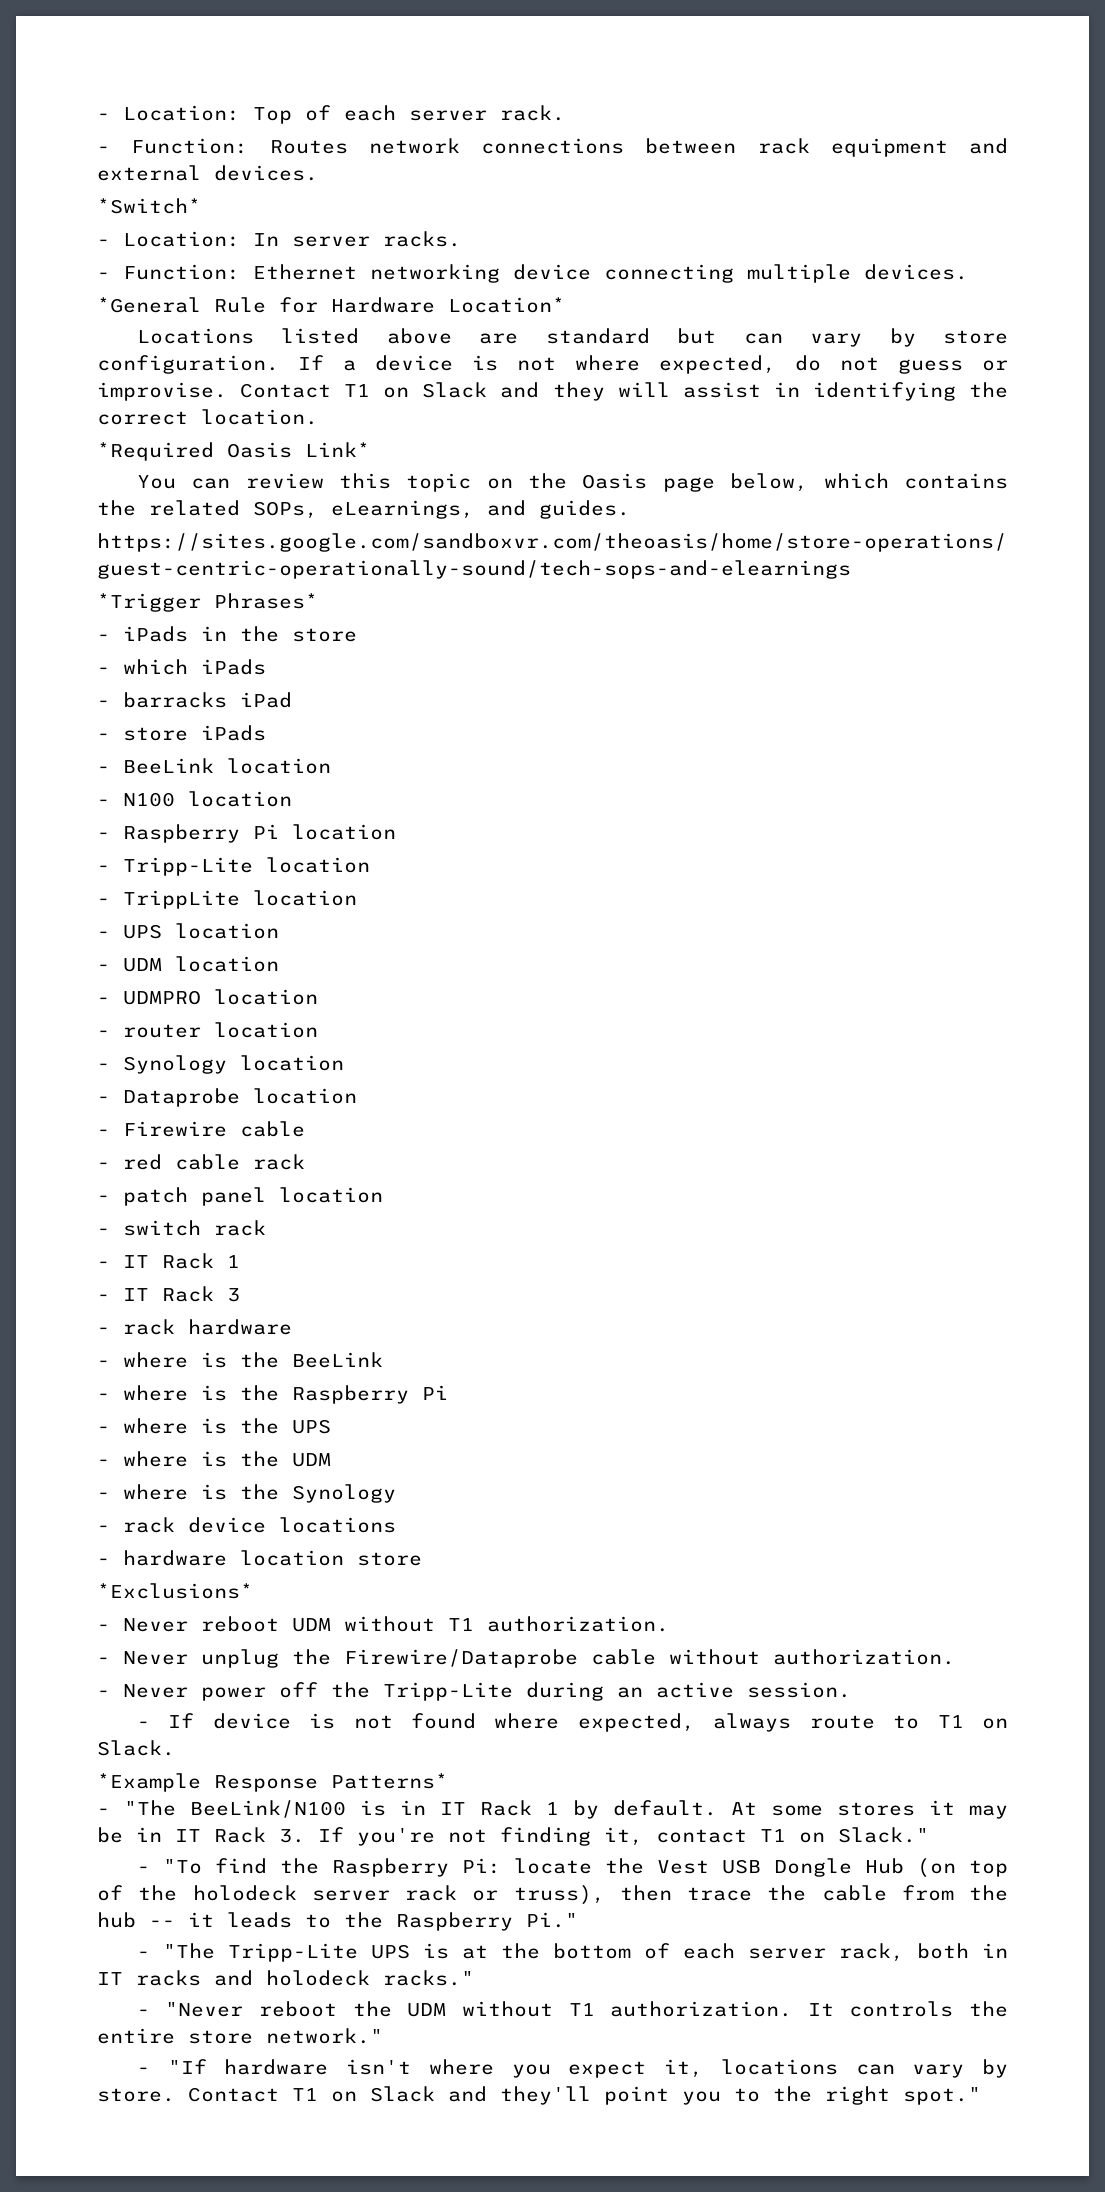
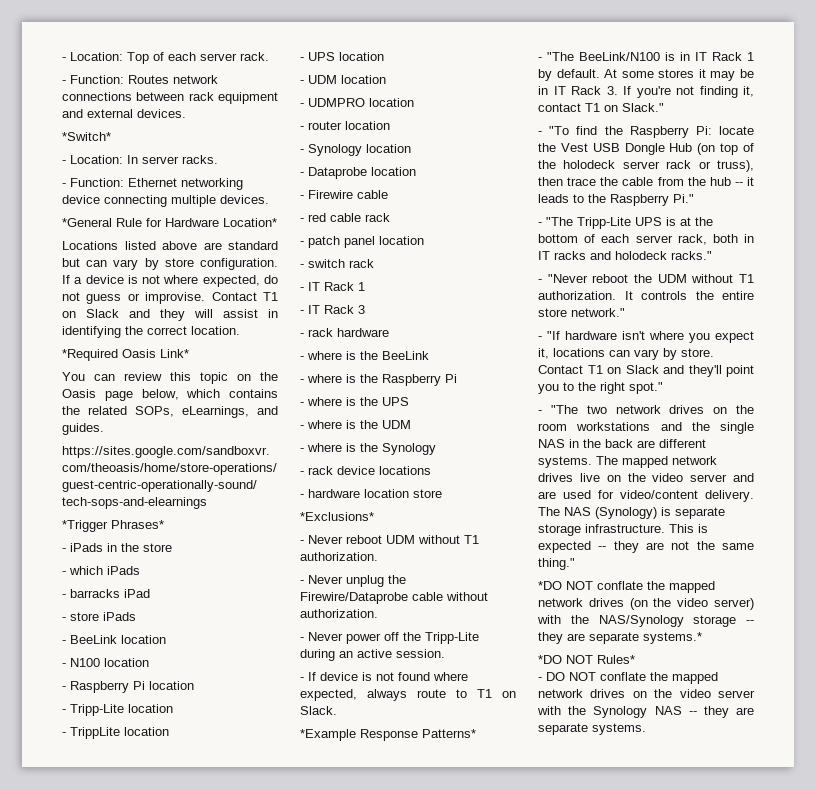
(981, 2096) none -> [538,405,754,414] [538,422,754,434] [538,439,706,448] [538,456,717,468] [538,473,754,482] [538,490,754,502] [538,507,725,519] [538,524,708,536] [538,541,754,553] [538,558,575,570] [538,581,715,593] [538,598,754,610] [537,615,754,627] [538,632,702,644] [538,655,635,664] [538,672,718,684] [538,689,755,698] [537,706,754,718] [538,723,646,735] // - "The two network drives on the room workstations and the single NAS in the back are different systems. The mapped network drives live on the video server and are used for video/content delivery. The NAS (Synology) is separate storage infrastructure. This is expected -- they are not the same thing." // *DO NOT conflate the mapped network drives (on the video server) with the NAS/Synology storage -- they are separate systems.* // *DO NOT Rules* // - DO NOT conflate the mapped network drives on the video server with the Synology NAS -- they are separate systems.

